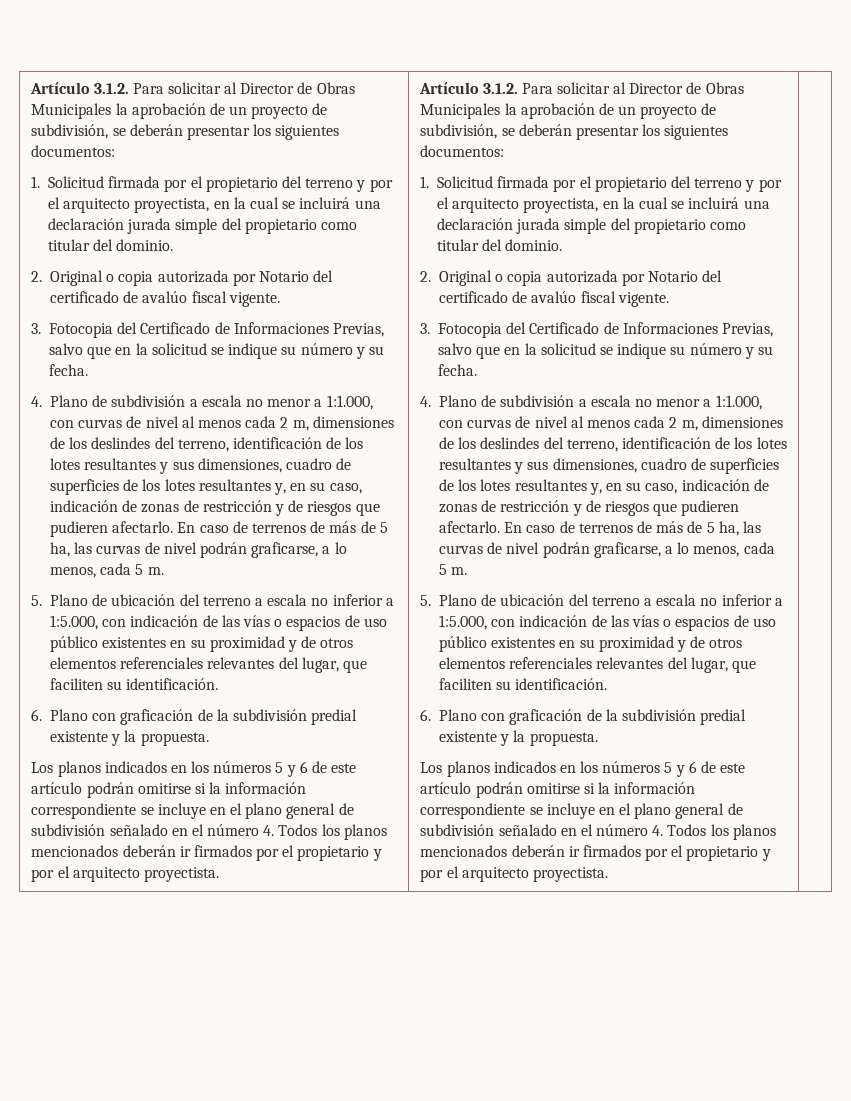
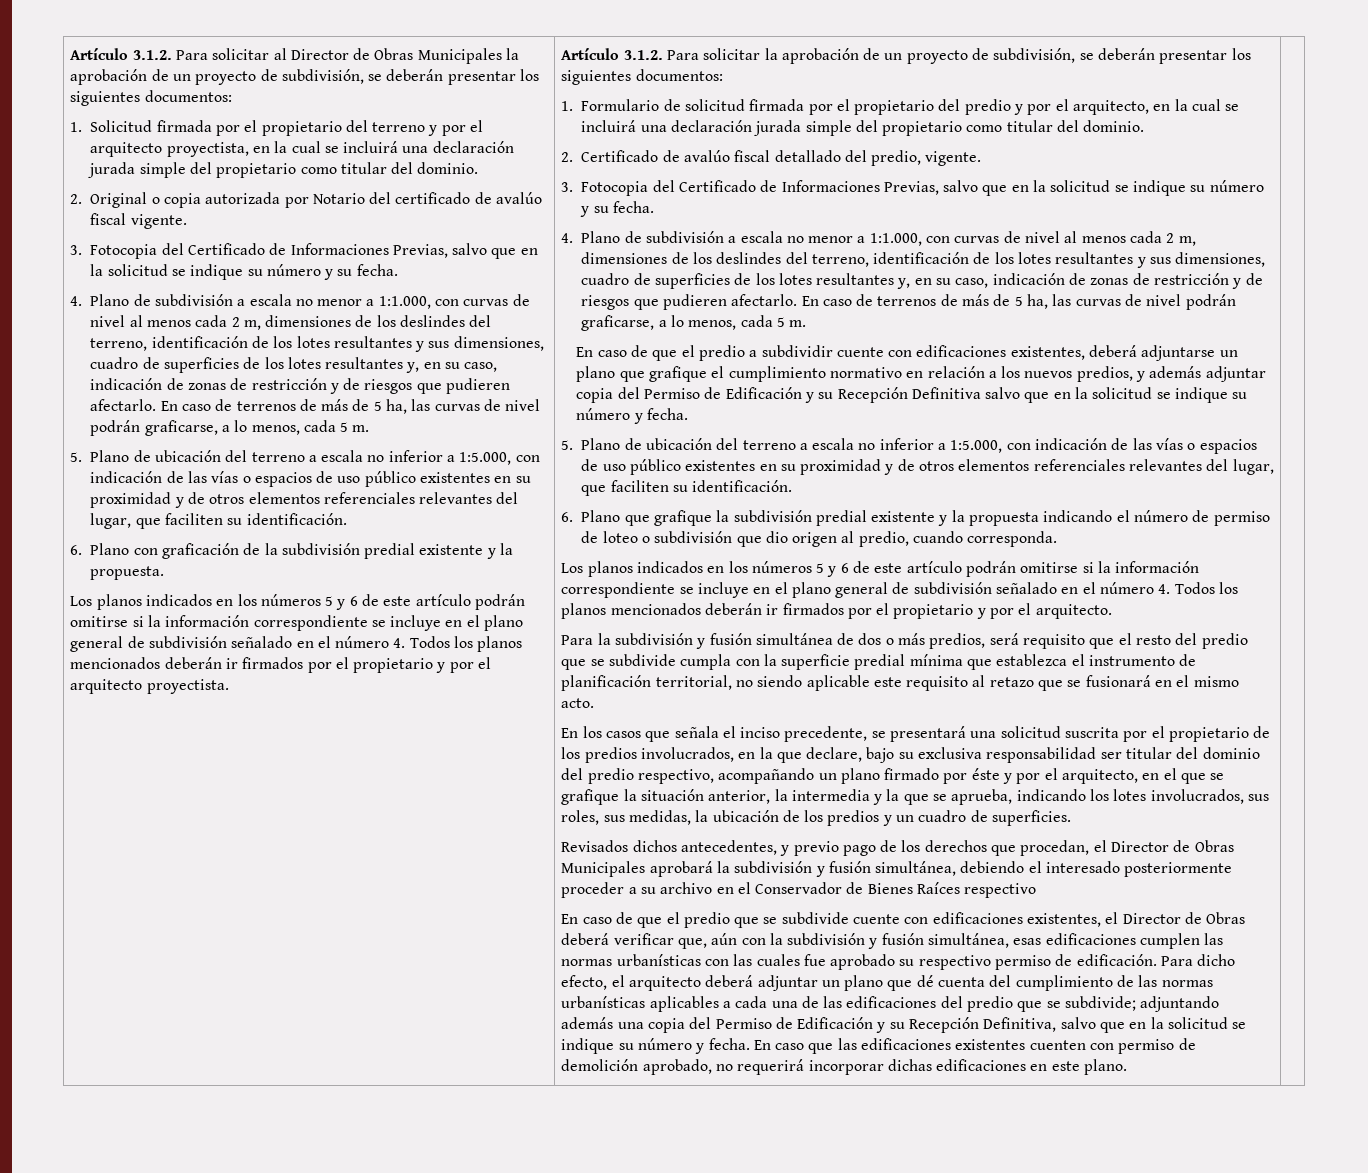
[613,82,744,94] [420,103,501,119] al Director de Obras Municipales -> (761, 54) none
[437,176,782,192] [437,197,599,213] Solicitud firmada por el propietario del terreno y por el arquitecto proyectista, -> [581,99,1150,115] Formulario de solicitud firmada por el propietario del predio y por el arquitecto,
[439,270,723,286] [439,291,616,303] Original o copia autorizada por Notario del certificado de avalúo fiscal -> [581,150,922,166] Certificado de avalúo fiscal detallado del predio,
(468, 571) none -> [576,345,1238,361] [576,366,1266,382] [576,387,1248,403] [576,408,688,424] // En caso de que el predio a subdividir cuente con edificaciones existentes, deberá adjuntarse un plano que grafique el cumplimiento normativo en relación a los nuevos predios, y además adjuntar copia del Permiso de Edificación y su Recepción Definitiva salvo que en la solicitud se indique su número y fecha.
[481,709,747,725] [439,730,598,746] con graficación de la subdivisión predial existente y la propuesta. -> [624,510,1270,526] [581,531,1058,547] que grafique la subdivisión predial existente y la propuesta indicando el número de permiso de loteo o subdivisión que dio origen al predio, cuando corresponda.
[461,867,608,882] arquitecto proyectista. -> [1035,604,1112,619] [561,633,1248,649] [561,654,1197,670] [561,675,1239,691] [561,698,595,708] [561,726,1271,742] [561,747,1260,763] [561,768,1225,784] [561,789,1270,805] [561,810,1072,826] [561,840,1234,856] [561,861,1233,877] [561,882,1037,898] [561,912,1246,928] [561,933,1224,949] [561,954,1236,970] [561,975,1213,991] [561,996,1220,1012] [561,1017,1247,1033] [561,1038,1196,1054] [561,1059,1128,1075] arquitecto. // Para la subdivisión y fusión simultánea de dos o más predios, será requisito que el resto del predio que se subdivide cumpla con la superficie predial mínima que establezca el instrumento de planificación territorial, no siendo aplicable este requisito al retazo que se fusionará en el mismo acto. // En los casos que señala el inciso precedente, se presentará una solicitud suscrita por el propietario de los predios involucrados, en la que declare, bajo su exclusiva responsabilidad ser titular del dominio del predio respectivo, acompañando un plano firmado por éste y por el arquitecto, en el que se grafique la situación anterior, la intermedia y la que se aprueba, indicando los lotes involucrados, sus roles, sus medidas, la ubicación de los predios y un cuadro de superficies. // Revisados dichos antecedentes, y previo pago de los derechos que procedan, el Director de Obras Municipales aprobará la subdivisión y fusión simultánea, debiendo el interesado posteriormente proceder a su archivo en el Conservador de Bienes Raíces respectivo // En caso de que el predio que se subdivide cuente con edificaciones existentes, el Director de Obras deberá verificar que, aún con la subdivisión y fusión simultánea, esas edificaciones cumplen las normas urbanísticas con las cuales fue aprobado su respectivo permiso de edificación. Para dicho efecto, el arquitecto deberá adjuntar un plano que dé cuenta del cumplimiento de las normas urbanísticas aplicables a cada una de las edificaciones del predio que se subdivide; adjuntando además una copia del Permiso de Edificación y su Recepción Definitiva, salvo que en la solicitud se indique su número y fecha. En caso que las edificaciones existentes cuenten con permiso de demolición aprobado, no requerirá incorporar dichas edificaciones en este plano.

